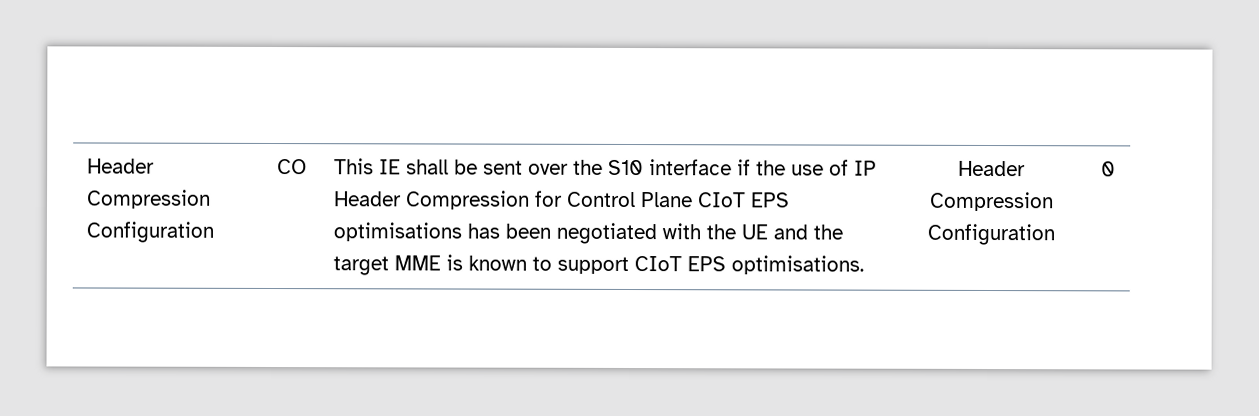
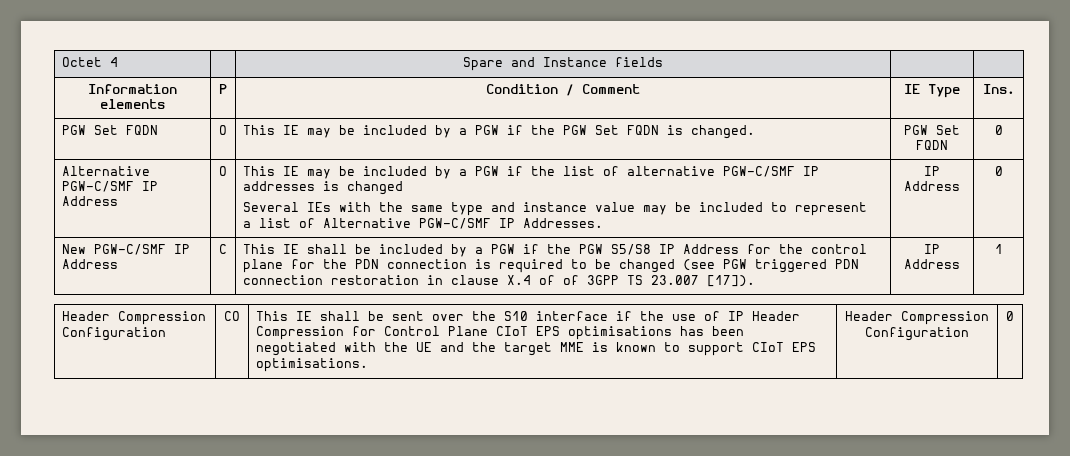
(87, 166) none -> [62,57,119,67] [463,57,664,71] [88,84,177,94] [100,99,165,109] [219,84,227,94] [486,84,641,96] [904,84,960,98] [982,84,1015,94] [62,125,159,135] [219,125,227,135] [243,125,756,139] [904,125,960,135] [916,140,948,150] [994,125,1003,135] [62,166,151,176] [62,181,159,192] [62,196,119,206] [219,166,227,176] [243,166,820,179] [243,181,404,195] [243,202,868,216] [243,218,604,229] [924,166,940,176] [904,181,960,191] [994,166,1003,176] [62,244,191,255] [62,259,119,269] [219,244,227,254] [243,244,868,257] [243,259,860,273] [243,275,756,287] [924,244,940,254] [904,259,960,269] [994,244,1003,254] Octet 4 | | Spare and Instance fields | | // Information elements | P | Condition / Comment | IE Type | Ins. // PGW Set FQDN | O | This IE may be included by a PGW if the PGW Set FQDN is changed. | PGW Set FQDN | 0 // Alternative PGW-C/SMF IP Address | O | This IE may be included by a PGW if the list of alternative PGW-C/SMF IP addresses is changed // Several IEs with the same type and instance value may be included to represent a list of Alternative PGW-C/SMF IP Addresses. | IP Address | 0 // New PGW-C/SMF IP Address | C | This IE shall be included by a PGW if the PGW S5/S8 IP Address for the control plane for the PDN connection is required to be changed (see PGW triggered PDN connection restoration in clause X.4 of of 3GPP TS 23.007 [17]). | IP Address | 1 //

